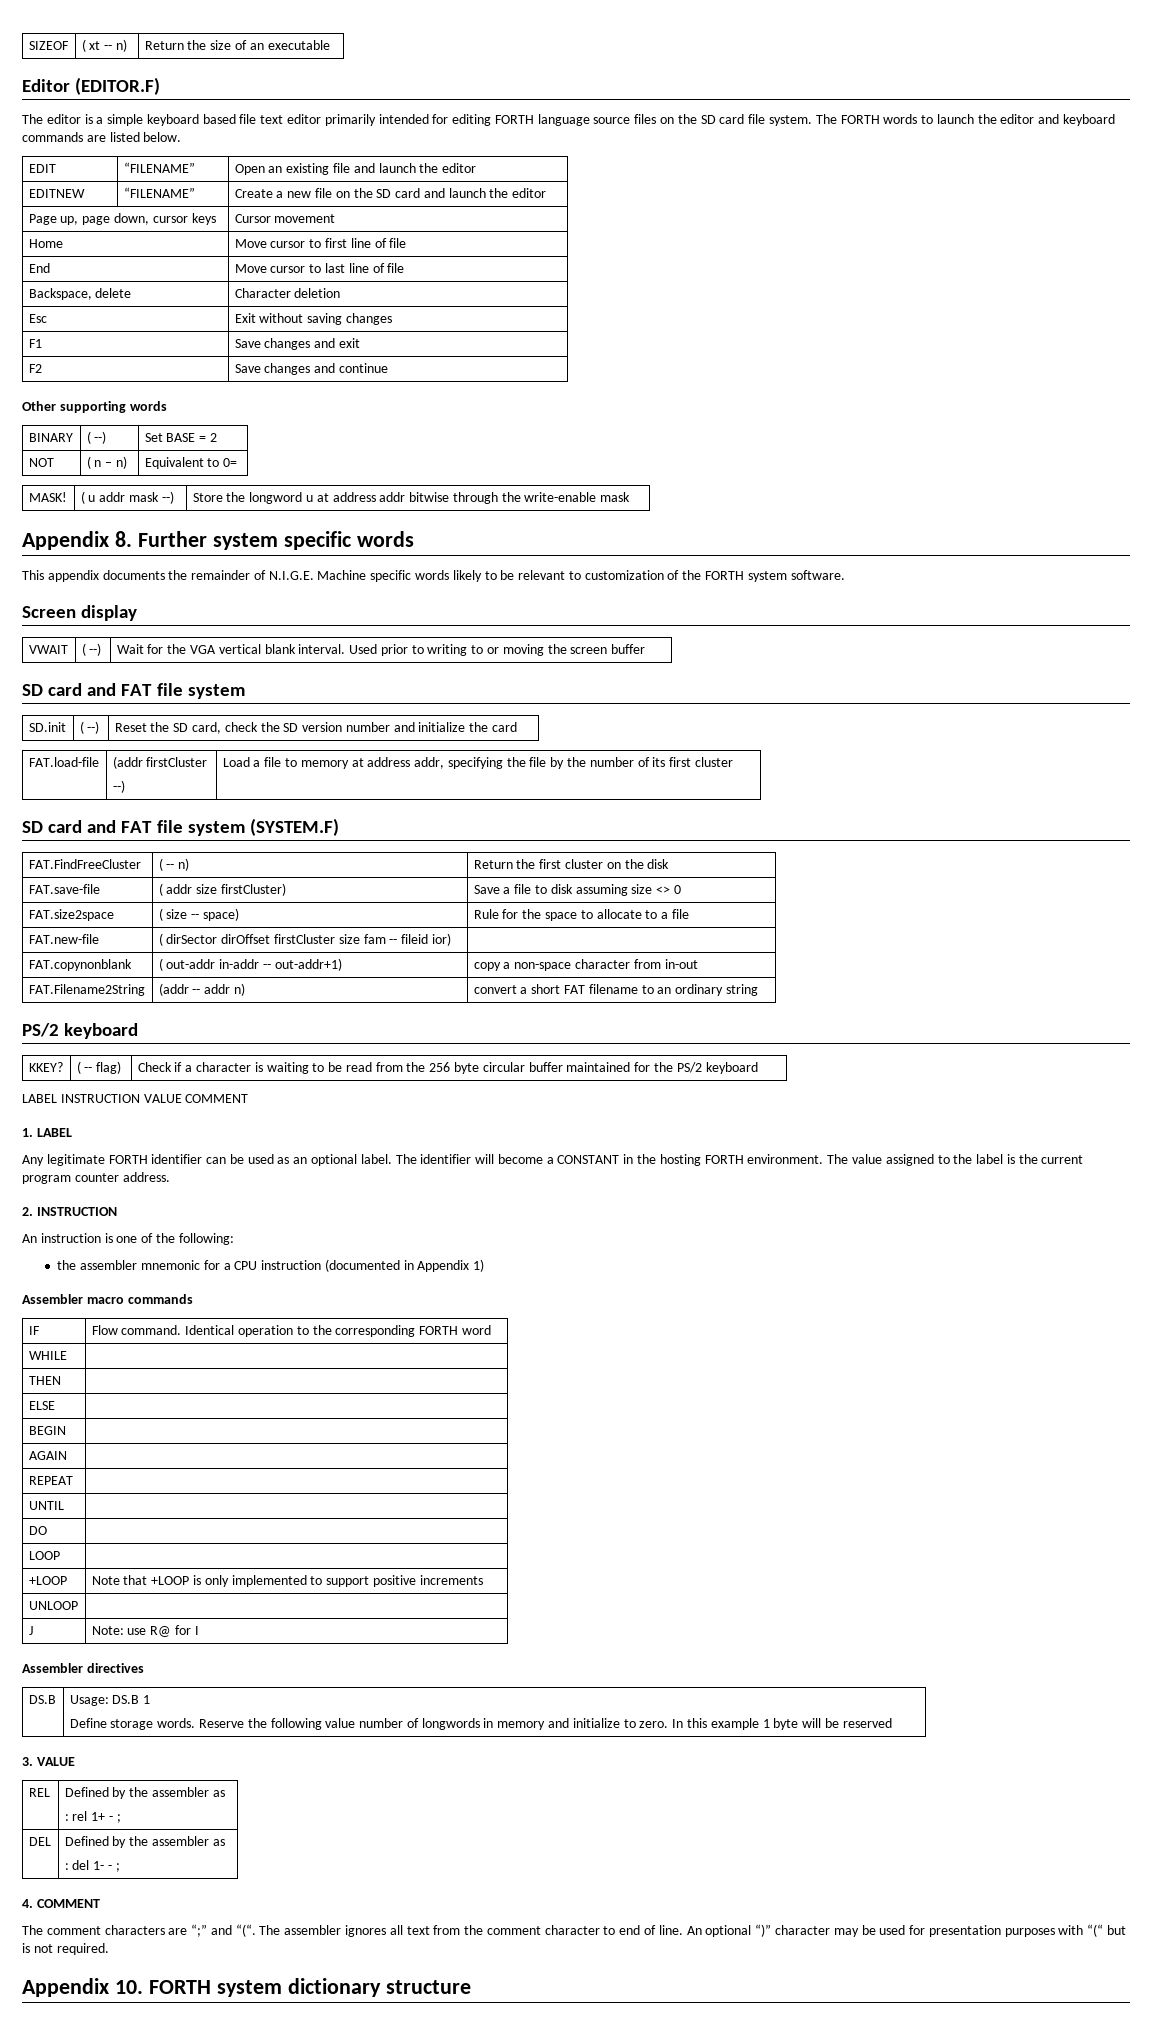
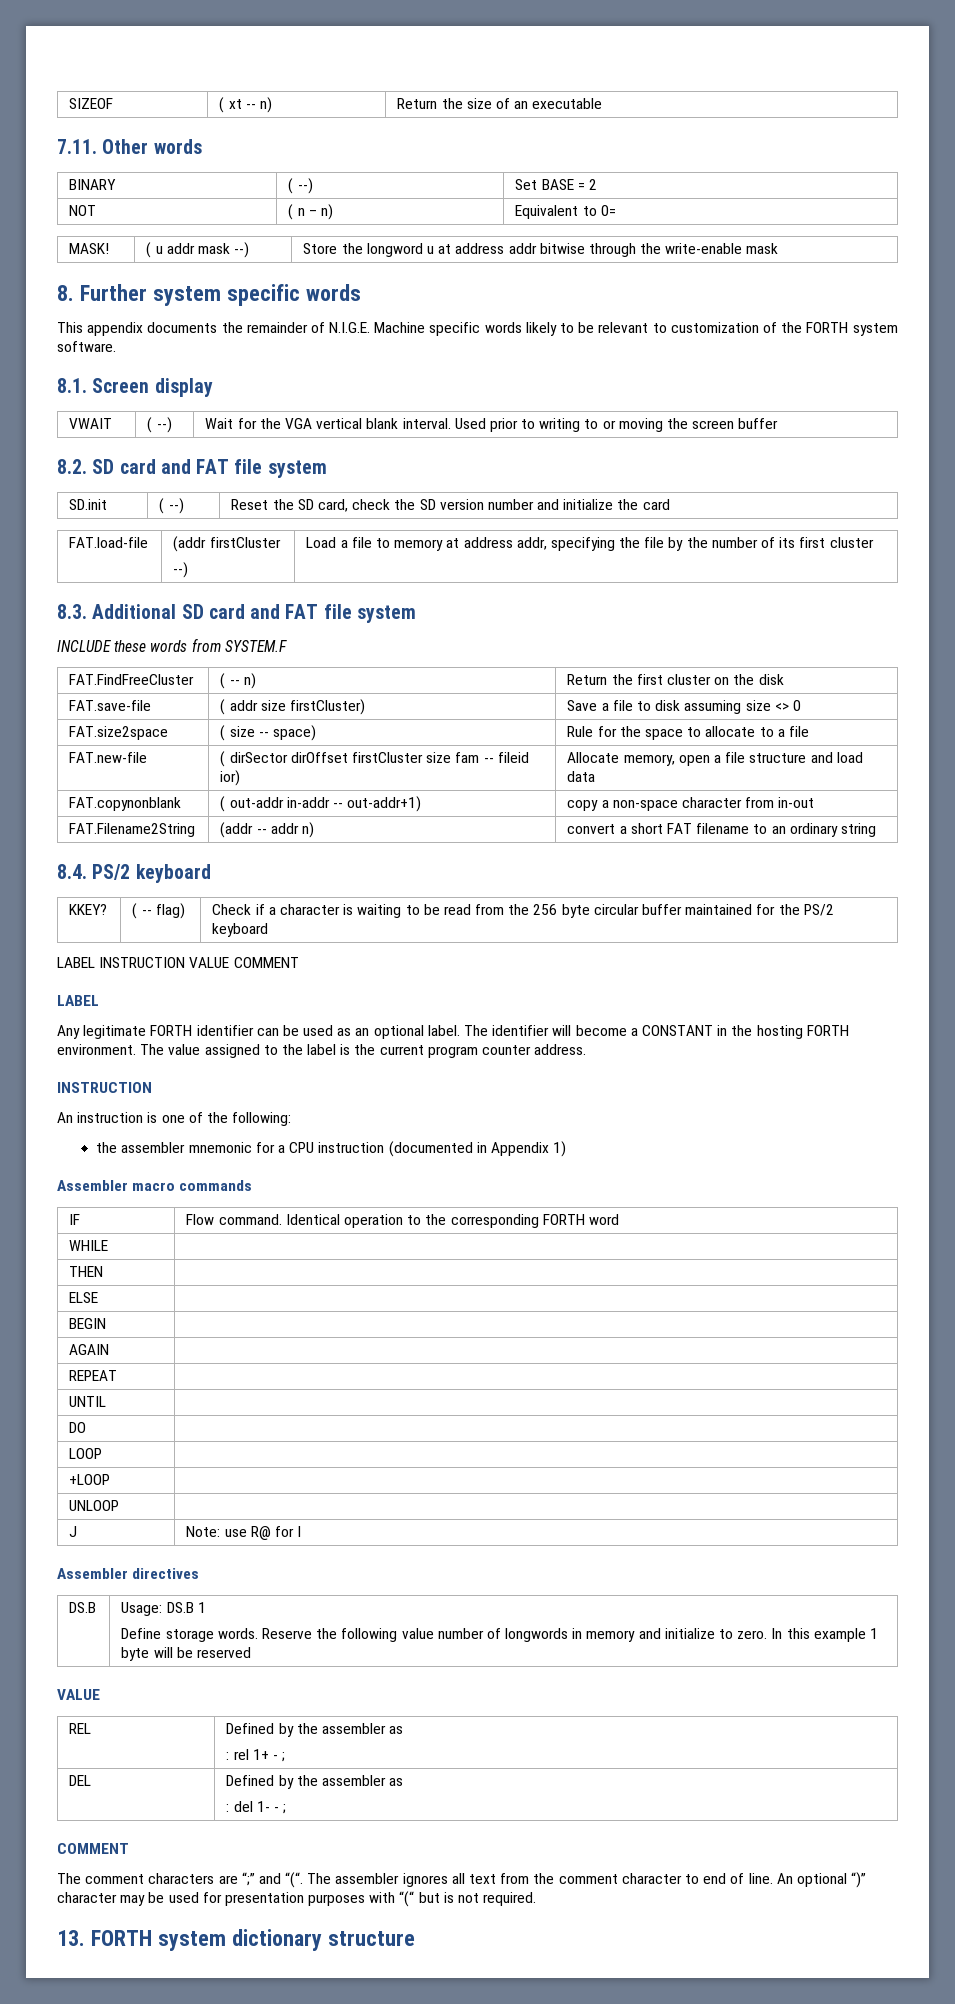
[22,77,161,95] [22,114,1115,126] [22,132,182,142] [28,164,56,173] [123,162,195,173] [234,163,477,175] [28,189,85,198] [123,187,195,198] [234,188,547,198] [28,213,216,225] [234,214,336,223] [28,239,63,248] [234,238,407,248] [28,263,50,273] [234,263,405,273] [28,288,132,300] [234,288,341,298] [28,314,47,323] [234,313,393,325] [28,339,42,348] [234,338,361,350] [28,364,42,373] [234,363,389,375] [22,401,126,413] Editor (EDITOR.F) // The editor is a simple keyboard based file text editor primarily intended for editing FORTH language source files on the SD card file system. The FORTH words to launch the editor and keyboard commands are listed below. // EDIT | “FILENAME” | Open an existing file and launch the editor // EDITNEW | “FILENAME” | Create a new file on the SD card and launch the editor // Page up, page down, cursor keys | Cursor movement // Home | Move cursor to first line of file // End | Move cursor to last line of file // Backspace, delete | Character deletion // Esc | Exit without saving changes // F1 | Save changes and exit // F2 | Save changes and continue // Other supporting -> [57,139,149,154] 7.11. Other
[22,531,109,550] Appendix -> (779, 248) none
(845, 575) none -> [57,378,87,393] 8.1.
(646, 649) none -> [57,459,87,474] 8.2.
[22,818,339,836] SD card and FAT file system (SYSTEM.F) -> [57,604,416,623] [57,638,287,652] 8.3. Additional SD card and FAT file system // INCLUDE these words from SYSTEM.F
(451, 939) none -> [567,752,863,766] [567,771,596,782] Allocate memory, open a file structure and load data
(758, 990) none -> [57,864,87,879] 8.4.
[22,1128,33,1137] 1. -> (299, 962) none
[22,1207,33,1216] 2. -> (587, 1049) none
[91,1575,483,1587] Note that +LOOP is only implemented to support positive increments -> (111, 1479) none
[22,1757,33,1766] 3. -> (251, 1652) none
[22,1899,33,1908] 4. -> (287, 1809) none
[22,1978,143,1997] Appendix 10. -> [57,1930,85,1946] 13.

